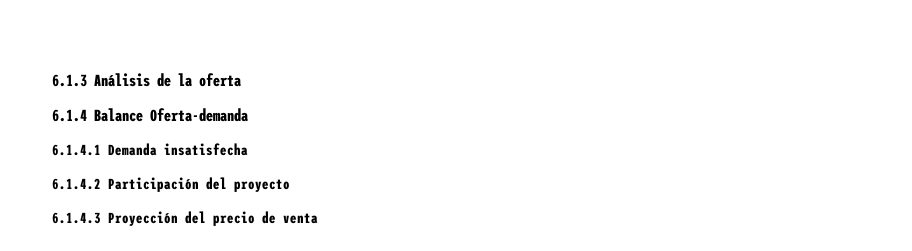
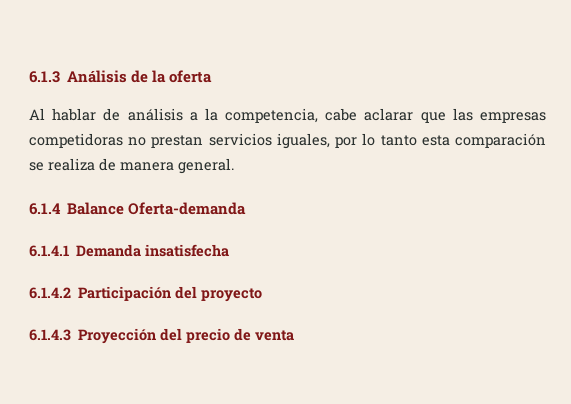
(243, 80) none -> [29,108,546,123] [29,133,546,149] [29,158,234,174] // Al hablar de análisis a la competencia, cabe aclarar que las empresas competidoras no prestan servicios iguales, por lo tanto esta comparación se realiza de manera general.

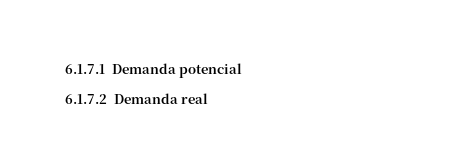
[29,70,213,83] [29,108,546,123] [29,133,546,149] [29,158,234,174] [29,202,247,215] [29,244,230,257] [29,286,263,302] [29,328,295,344] 6.1.3 Análisis de la oferta // Al hablar de análisis a la competencia, cabe aclarar que las empresas competidoras no prestan servicios iguales, por lo tanto esta comparación se realiza de manera general. // 6.1.4 Balance Oferta-demanda // 6.1.4.1 Demanda insatisfecha // 6.1.4.2 Participación del proyecto // 6.1.4.3 Proyección del precio de venta -> [65,63,243,78] [65,93,209,104] 6.1.7.1 Demanda potencial // 6.1.7.2 Demanda real

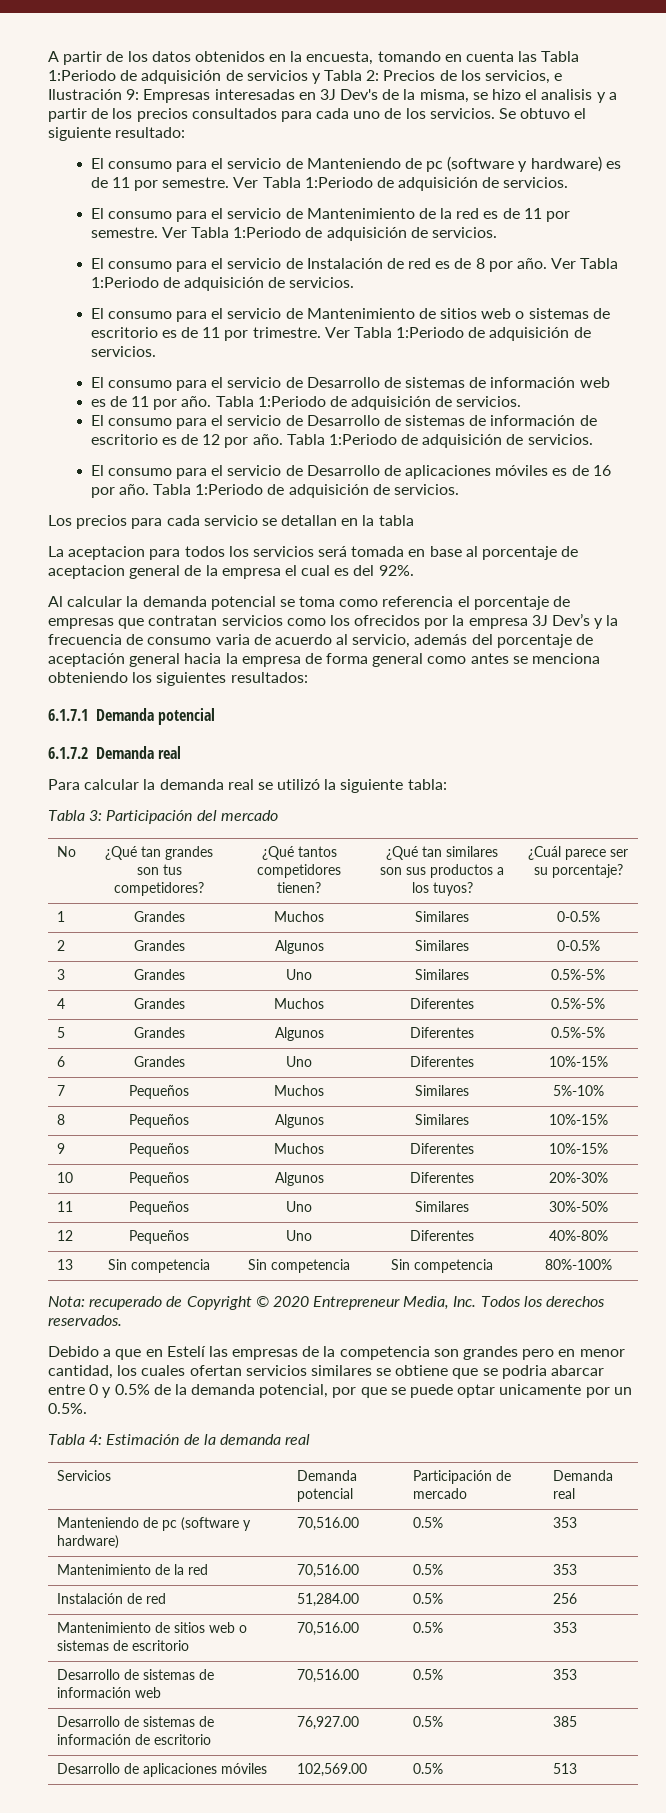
(65, 69) none -> [48,51,580,65] [48,70,563,84] [48,89,617,103] [48,108,587,122] [48,127,186,141] [90,156,621,172] [90,177,569,191] [90,208,570,222] [90,227,497,241] [90,258,619,272] [90,277,355,291] [90,308,610,322] [90,327,591,341] [90,346,156,357] [90,377,610,391] [90,396,522,410] [90,415,597,429] [90,434,593,448] [90,465,611,479] [90,484,459,498] [48,515,414,529] [48,546,579,560] [48,565,414,579] [48,596,571,610] [48,613,619,629] [48,634,594,648] [48,653,601,667] [48,672,308,686] A partir de los datos obtenidos en la encuesta, tomando en cuenta las Tabla 1:Periodo de adquisición de servicios y Tabla 2: Precios de los servicios, e Ilustración 9: Empresas interesadas en 3J Dev's de la misma, se hizo el analisis y a partir de los precios consultados para cada uno de los servicios. Se obtuvo el siguiente resultado: // El consumo para el servicio de Manteniendo de pc (software y hardware) es de 11 por semestre. Ver Tabla 1:Periodo de adquisición de servicios. // El consumo para el servicio de Mantenimiento de la red es de 11 por semestre. Ver Tabla 1:Periodo de adquisición de servicios. // El consumo para el servicio de Instalación de red es de 8 por año. Ver Tabla 1:Periodo de adquisición de servicios. // El consumo para el servicio de Mantenimiento de sitios web o sistemas de escritorio es de 11 por trimestre. Ver Tabla 1:Periodo de adquisición de servicios. // El consumo para el servicio de Desarrollo de sistemas de información web // es de 11 por año. Tabla 1:Periodo de adquisición de servicios. // El consumo para el servicio de Desarrollo de sistemas de información de escritorio es de 12 por año. Tabla 1:Periodo de adquisición de servicios. // El consumo para el servicio de Desarrollo de aplicaciones móviles es de 16 por año. Tabla 1:Periodo de adquisición de servicios. // Los precios para cada servicio se detallan en la tabla // La aceptacion para todos los servicios será tomada en base al porcentaje de aceptacion general de la empresa el cual es del 92%. // Al calcular la demanda potencial se toma como referencia el porcentaje de empresas que contratan servicios como los ofrecidos por la empresa 3J Dev’s y la frecuencia de consumo varia de acuerdo al servicio, además del porcentaje de aceptación general hacia la empresa de forma general como antes se menciona obteniendo los siguientes resultados: //
(209, 98) none -> [48,779,447,793] [48,810,278,824] [56,846,76,857] [105,846,213,860] [136,864,182,875] [114,882,204,896] [261,846,337,860] [257,864,341,878] [277,882,321,893] [386,846,498,860] [380,864,504,878] [411,882,473,896] [528,846,628,860] [533,864,623,878] [56,911,65,922] [133,911,185,922] [274,911,324,922] [415,911,469,922] [556,911,600,922] [56,940,65,951] [133,940,185,951] [274,940,324,954] [415,940,469,951] [556,940,600,951] [56,969,65,980] [133,969,185,980] [286,969,312,980] [415,969,469,980] [551,969,605,980] [56,998,65,1009] [133,998,185,1009] [274,998,324,1009] [410,998,474,1009] [551,998,605,1009] [56,1027,65,1038] [133,1027,185,1038] [274,1027,324,1041] [410,1027,474,1038] [551,1027,605,1038] [56,1056,65,1067] [133,1056,185,1067] [286,1056,312,1067] [410,1056,474,1067] [548,1056,608,1067] [56,1085,65,1096] [129,1085,189,1099] [274,1085,324,1096] [415,1085,469,1096] [552,1085,604,1096] [56,1114,65,1125] [129,1114,189,1128] [274,1114,324,1128] [415,1114,469,1125] [548,1114,608,1125] [56,1143,65,1154] [129,1143,189,1157] [274,1143,324,1154] [410,1143,474,1154] [548,1143,608,1154] [56,1172,73,1183] [129,1172,189,1186] [274,1172,324,1186] [410,1172,474,1183] [548,1172,608,1183] [56,1201,73,1212] [129,1201,189,1215] [286,1201,312,1212] [415,1201,469,1212] [548,1201,608,1212] [56,1230,73,1241] [129,1230,189,1244] [286,1230,312,1241] [410,1230,474,1241] [548,1230,608,1241] [56,1259,73,1270] [108,1259,210,1273] [248,1259,350,1273] [391,1259,493,1273] [544,1259,612,1270] [48,1296,606,1310] [48,1315,122,1326] [48,1346,625,1360] [48,1365,605,1379] [48,1384,632,1398] [48,1403,87,1414] [48,1434,311,1445] [56,1470,111,1481] [296,1470,357,1481] [296,1488,353,1502] [412,1470,511,1484] [412,1488,467,1499] [552,1470,613,1481] [552,1488,575,1499] [56,1517,251,1531] [56,1535,119,1549] [296,1517,359,1531] [412,1517,443,1528] [552,1517,577,1528] [56,1564,208,1575] [296,1564,359,1578] [412,1564,443,1575] [552,1564,577,1575] [56,1593,166,1604] [296,1593,359,1607] [412,1593,443,1604] [552,1593,577,1604] [56,1622,247,1633] [56,1640,189,1651] [296,1622,359,1636] [412,1622,443,1633] [552,1622,577,1633] [56,1669,214,1680] [56,1687,161,1698] [296,1669,359,1683] [412,1669,443,1680] [552,1669,577,1680] [56,1716,214,1727] [56,1734,211,1745] [296,1716,359,1730] [412,1716,443,1727] [552,1716,577,1727] [56,1763,267,1777] [296,1763,367,1777] [412,1763,443,1774] [552,1763,577,1774] // Para calcular la demanda real se utilizó la siguiente tabla: // Tabla 3: Participación del mercado // No | ¿Qué tan grandes son tus competidores? | ¿Qué tantos competidores tienen? | ¿Qué tan similares son sus productos a los tuyos? | ¿Cuál parece ser su porcentaje? // 1 | Grandes | Muchos | Similares | 0-0.5% // 2 | Grandes | Algunos | Similares | 0-0.5% // 3 | Grandes | Uno | Similares | 0.5%-5% // 4 | Grandes | Muchos | Diferentes | 0.5%-5% // 5 | Grandes | Algunos | Diferentes | 0.5%-5% // 6 | Grandes | Uno | Diferentes | 10%-15% // 7 | Pequeños | Muchos | Similares | 5%-10% // 8 | Pequeños | Algunos | Similares | 10%-15% // 9 | Pequeños | Muchos | Diferentes | 10%-15% // 10 | Pequeños | Algunos | Diferentes | 20%-30% // 11 | Pequeños | Uno | Similares | 30%-50% // 12 | Pequeños | Uno | Diferentes | 40%-80% // 13 | Sin competencia | Sin competencia | Sin competencia | 80%-100% // Nota: recuperado de Copyright © 2020 Entrepreneur Media, Inc. Todos los derechos reservados. // Debido a que en Estelí las empresas de la competencia son grandes pero en menor cantidad, los cuales ofertan servicios similares se obtiene que se podria abarcar entre 0 y 0.5% de la demanda potencial, por que se puede optar unicamente por un 0.5%. // Tabla 4: Estimación de la demanda real // Servicios | Demanda potencial | Participación de mercado | Demanda real // Manteniendo de pc (software y hardware) | 70,516.00 | 0.5% | 353 // Mantenimiento de la red | 70,516.00 | 0.5% | 353 // Instalación de red | 51,284.00 | 0.5% | 256 // Mantenimiento de sitios web o sistemas de escritorio | 70,516.00 | 0.5% | 353 // Desarrollo de sistemas de información web | 70,516.00 | 0.5% | 353 // Desarrollo de sistemas de información de escritorio | 76,927.00 | 0.5% | 385 // Desarrollo de aplicaciones móviles | 102,569.00 | 0.5% | 513

